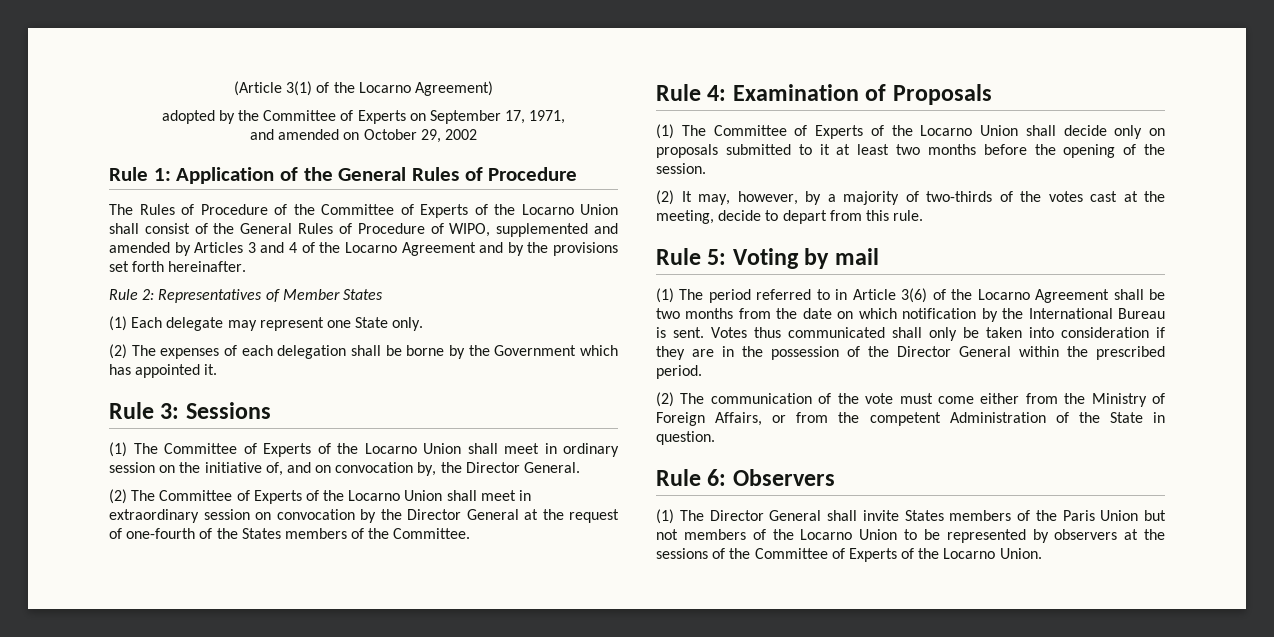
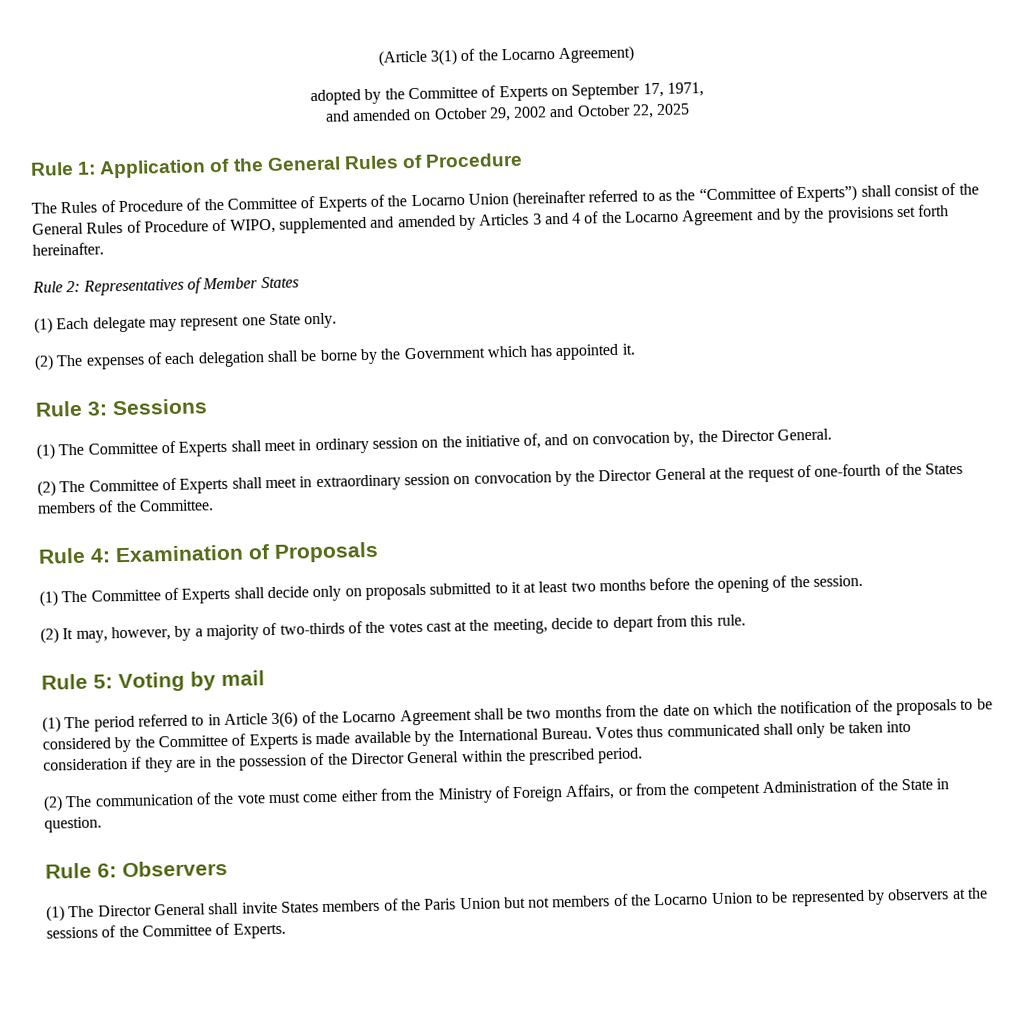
(477, 134) none -> [549,103,691,119] and October 22, 2025
(618, 209) none -> [512,184,858,208] (hereinafter referred to as the “Committee of Experts”)
[317,443,461,454] of the Locarno Union -> (228, 448) none
[305,490,443,501] of the Locarno Union -> (229, 485) none
[870,125,1018,136] of the Locarno Union -> (231, 595) none
[902,308,1165,322] [656,327,704,338] notification by the International Bureau is sent. -> [756,698,993,716] [42,727,592,753] the notification of the proposals to be considered by the Committee of Experts is made available by the International Bureau.
[848,548,1042,562] Experts of the Locarno Union. -> [232,922,286,939] Experts.

